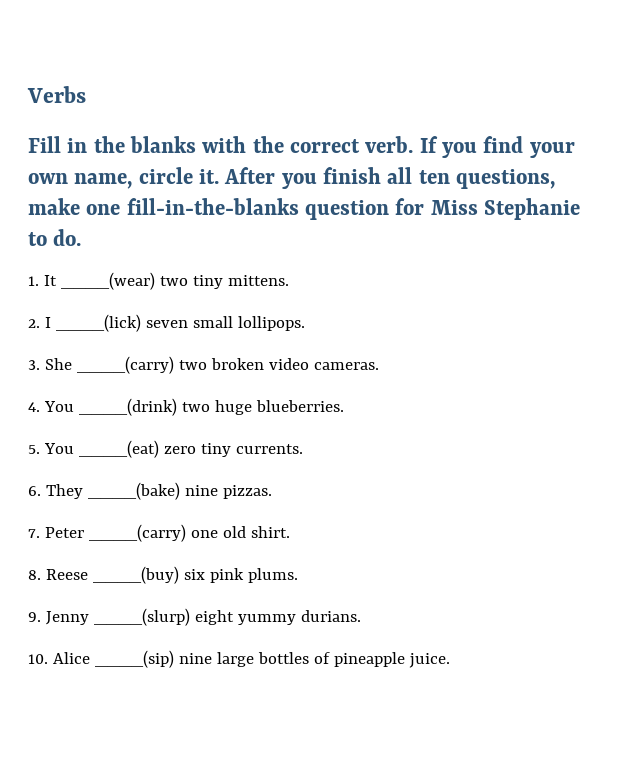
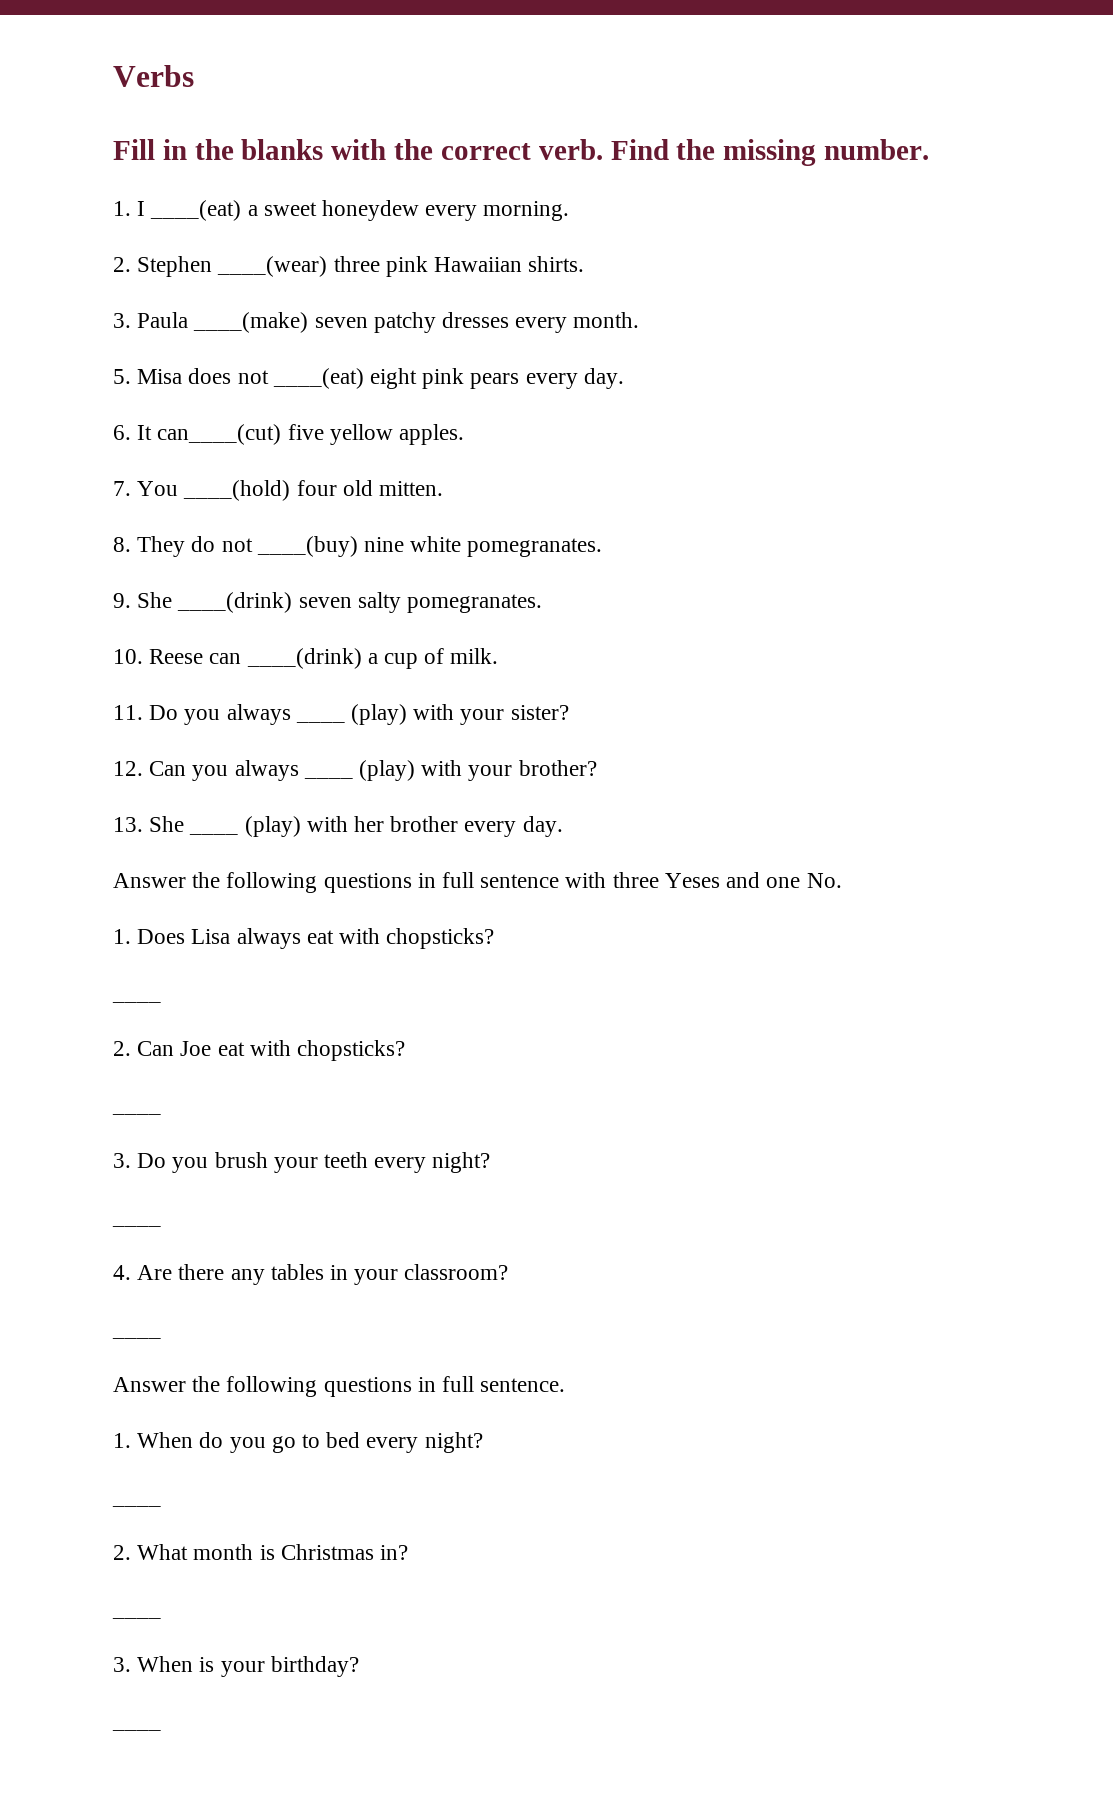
[419,136,575,158] [28,167,556,189] [28,198,581,220] [28,229,82,246] [28,272,289,290] [28,314,305,332] [28,356,379,374] [28,398,344,416] [28,440,303,458] [28,482,272,500] [28,524,290,542] [28,566,298,584] [28,608,361,626] [28,650,450,668] If you find your own name, circle it. After you finish all ten questions, make one fill-in-the-blanks question for Miss Stephanie to do. // 1. It ____(wear) two tiny mittens. // 2. I ____(lick) seven small lollipops. // 3. She ____(carry) two broken video cameras. // 4. You ____(drink) two huge blueberries. // 5. You ____(eat) zero tiny currents. // 6. They ____(bake) nine pizzas. // 7. Peter ____(carry) one old shirt. // 8. Reese ____(buy) six pink plums. // 9. Jenny ____(slurp) eight yummy durians. // 10. Alice ____(sip) nine large bottles of pineapple juice. -> [610,139,930,166] [113,200,570,221] [113,256,585,277] [113,312,640,333] [113,368,624,389] [113,424,465,445] [113,480,444,501] [113,536,603,557] [113,592,543,613] [113,648,499,669] [113,704,569,725] [113,760,597,781] [113,816,185,832] [189,816,563,837] [113,872,842,893] [113,928,495,949] [112,1000,161,1003] [113,1040,406,1061] [112,1112,161,1115] [113,1152,491,1173] [112,1224,161,1227] [113,1264,509,1285] [112,1336,161,1339] [113,1376,566,1397] [113,1432,483,1453] [112,1504,161,1507] [113,1544,409,1560] [112,1616,161,1619] [113,1656,359,1677] [112,1728,161,1731] Find the missing number. // 1. I ____(eat) a sweet honeydew every morning. // 2. Stephen ____(wear) three pink Hawaiian shirts. // 3. Paula ____(make) seven patchy dresses every month. // 5. Misa does not ____(eat) eight pink pears every day. // 6. It can____(cut) five yellow apples. // 7. You ____(hold) four old mitten. // 8. They do not ____(buy) nine white pomegranates. // 9. She ____(drink) seven salty pomegranates. // 10. Reese can ____(drink) a cup of milk. // 11. Do you always ____ (play) with your sister? // 12. Can you always ____ (play) with your brother? // 13. She ____ (play) with her brother every day. // Answer the following questions in full sentence with three Yeses and one No. // 1. Does Lisa always eat with chopsticks? // ____ // 2. Can Joe eat with chopsticks? // ____ // 3. Do you brush your teeth every night? // ____ // 4. Are there any tables in your classroom? // ____ // Answer the following questions in full sentence. // 1. When do you go to bed every night? // ____ // 2. What month is Christmas in? // ____ // 3. When is your birthday? // ____

